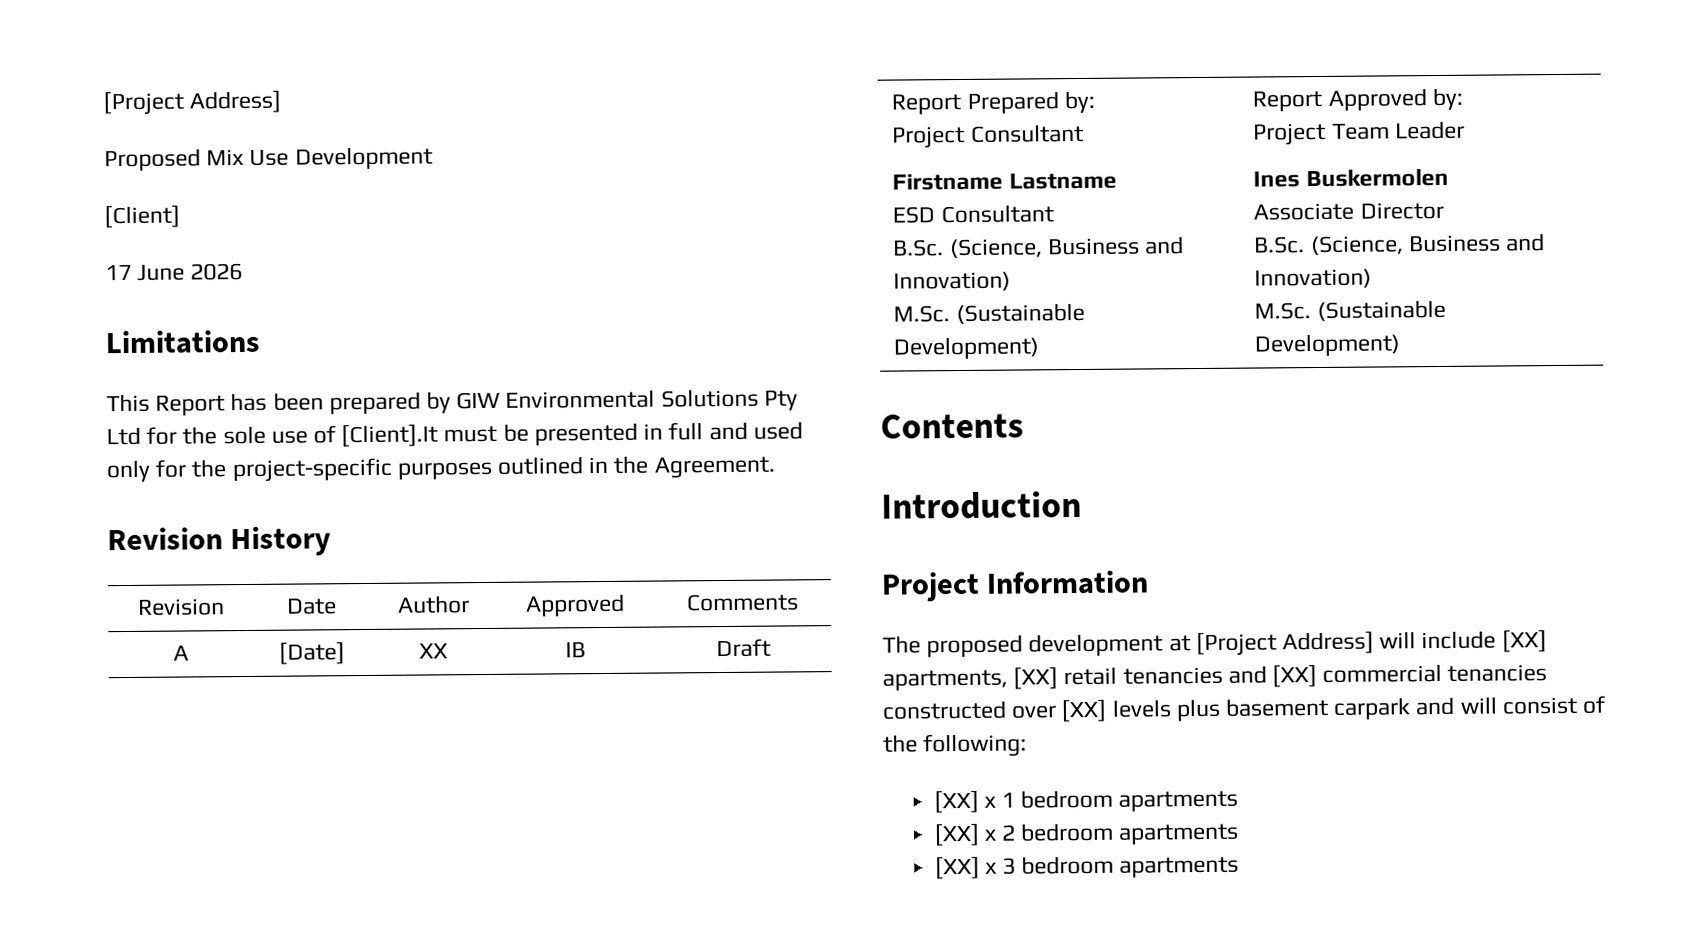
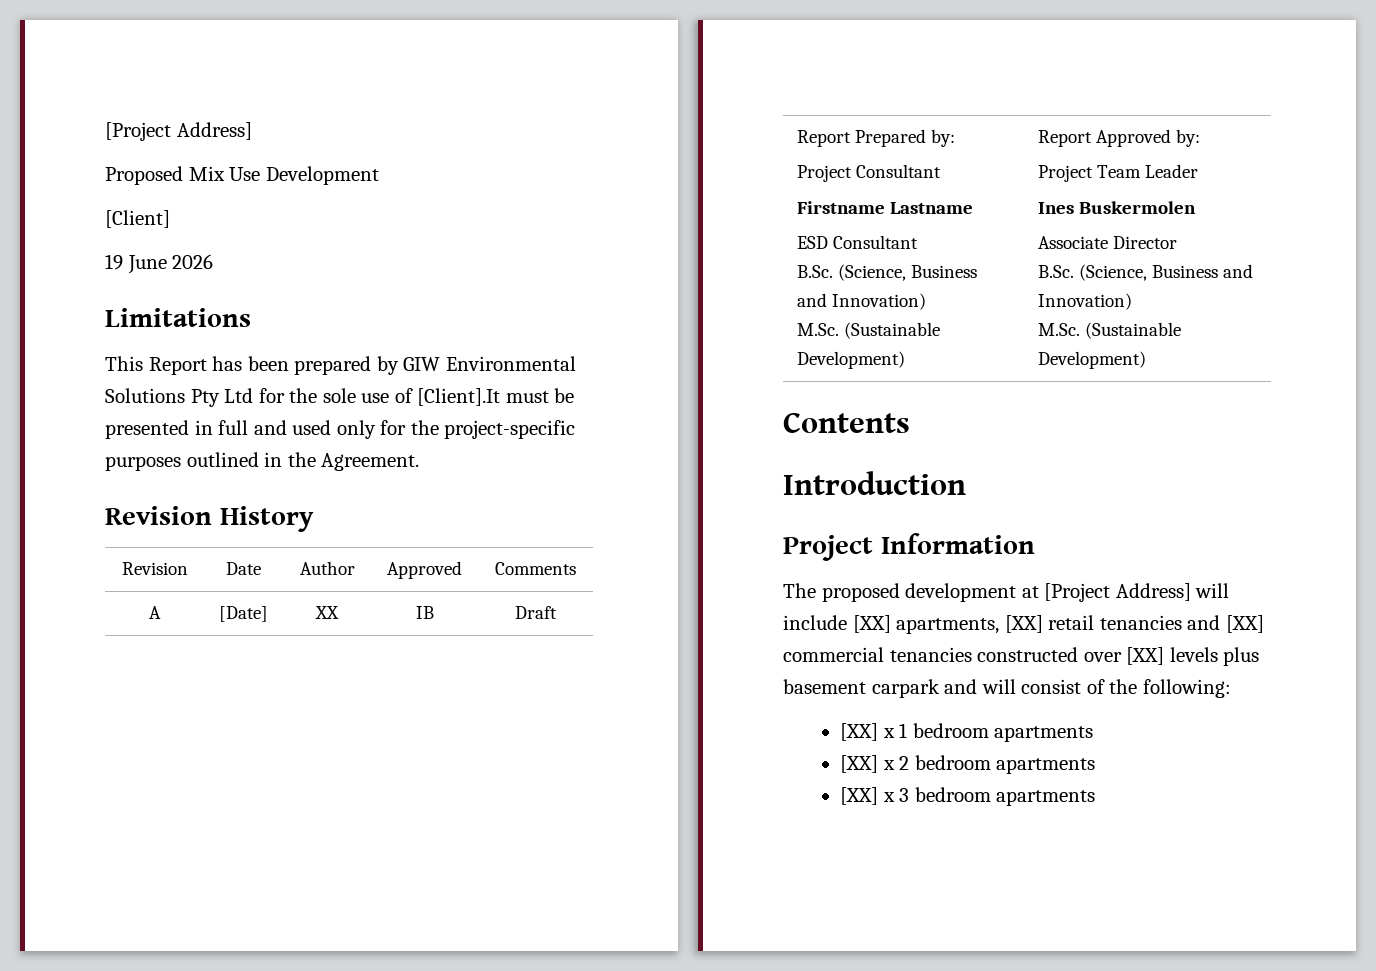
[105,264,132,281] 17 -> [105,254,123,270] 19

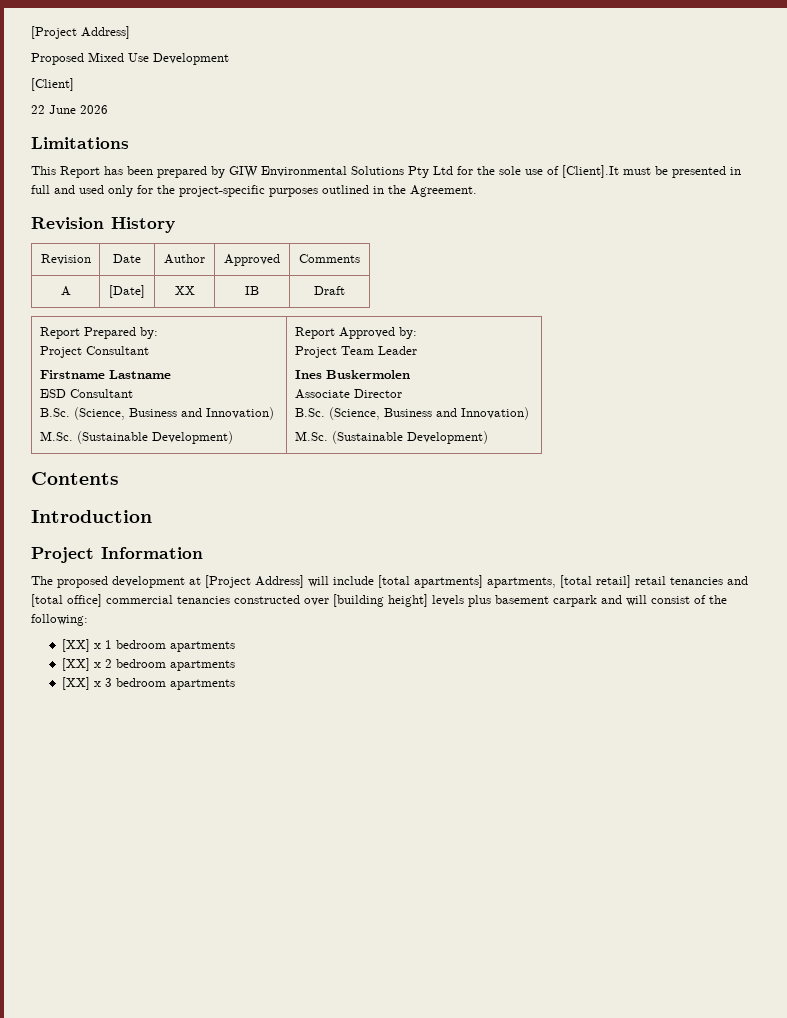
[188,166,225,181] Mix -> [88,52,124,62] Mixed
[105,254,123,270] 19 -> [31,105,45,114] 22
[852,615,1043,634] [XX] apartments, [XX] -> [378,575,631,588] [total apartments] apartments, [total retail]
[1225,615,1264,633] [XX] -> [31,594,102,607] [total office]
[1126,647,1165,665] [XX] -> [333,594,428,607] [building height]

